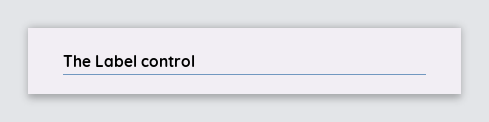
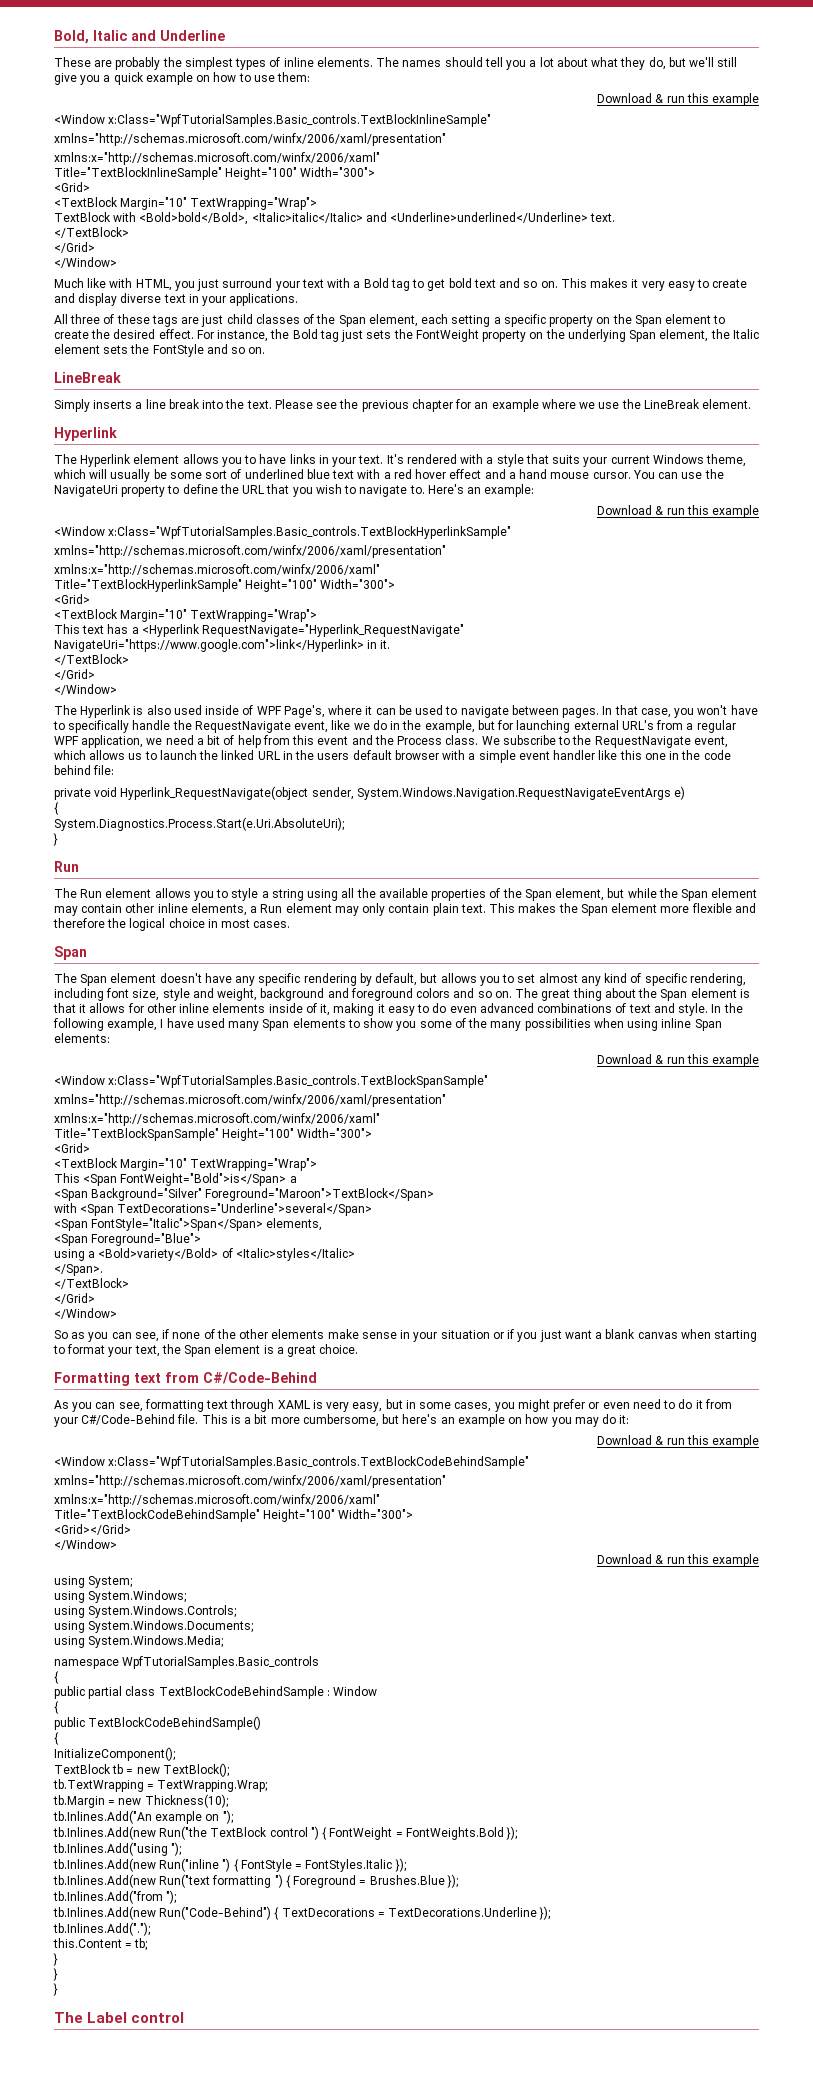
(63, 61) none -> [54,30,225,44] [54,57,738,70] [54,72,311,85] [597,93,759,106] [54,114,492,127] [54,133,446,146] [54,152,380,165] [54,167,376,180] [54,182,90,192] [54,197,318,210] [54,212,616,225] [54,227,129,238] [54,242,95,253] [54,257,117,268] [54,278,748,291] [54,293,299,306] [54,314,726,327] [54,329,759,342] [54,344,266,357] [54,372,121,383] [54,399,752,412] [54,427,117,441] [54,454,747,467] [54,469,724,482] [54,484,535,497] [597,505,759,518] [54,526,512,539] [54,545,446,558] [54,564,380,577] [54,579,396,592] [54,594,90,604] [54,609,318,622] [54,624,465,637] [54,639,391,652] [54,654,129,665] [54,669,95,680] [54,684,117,695] [54,705,758,718] [53,720,736,733] [54,735,728,748] [54,750,731,763] [54,765,115,775] [54,786,686,800] [54,802,59,815] [54,817,344,831] [53,833,58,846] [54,861,79,872] [54,888,758,901] [54,903,756,916] [53,918,291,931] [54,946,87,960] [54,973,746,986] [54,988,750,1001] [53,1003,743,1016] [53,1018,722,1031] [54,1033,110,1043] [597,1054,759,1067] [54,1075,489,1088] [54,1094,446,1107] [54,1113,380,1126] [54,1128,373,1141] [54,1143,90,1153] [54,1158,318,1171] [54,1173,297,1186] [54,1188,435,1201] [54,1203,373,1216] [54,1218,323,1231] [54,1233,202,1246] [54,1248,355,1261] [54,1264,103,1276] [54,1278,129,1289] [54,1293,95,1304] [54,1308,117,1319] [54,1329,758,1342] [53,1344,359,1357] [54,1372,317,1386] [54,1399,732,1412] [54,1414,630,1427] [597,1435,759,1448] [54,1456,530,1469] [54,1475,446,1488] [54,1494,380,1507] [54,1509,414,1522] [54,1524,131,1535] [54,1539,117,1550] [597,1554,759,1567] [54,1576,133,1588] [54,1590,187,1603] [54,1605,237,1618] [54,1620,254,1633] [54,1635,224,1648] [54,1656,320,1669] [54,1671,59,1684] [54,1686,378,1699] [54,1701,59,1714] [54,1716,262,1730] [54,1732,59,1745] [54,1747,175,1761] [54,1763,229,1777] [53,1779,268,1792] [53,1794,228,1808] [53,1810,233,1824] [53,1826,518,1840] [53,1842,182,1856] [53,1858,406,1872] [53,1874,458,1888] [53,1890,177,1904] [53,1906,551,1920] [53,1922,150,1936] [53,1938,148,1951] [53,1953,58,1966] [53,1968,58,1981] [53,1983,58,1996] Bold, Italic and Underline // These are probably the simplest types of inline elements. The names should tell you a lot about what they do, but we'll still give you a quick example on how to use them: // Download & run this example // <Window x:Class="WpfTutorialSamples.Basic_controls.TextBlockInlineSample" // xmlns="http://schemas.microsoft.com/winfx/2006/xaml/presentation" // xmlns:x="http://schemas.microsoft.com/winfx/2006/xaml" // Title="TextBlockInlineSample" Height="100" Width="300"> // <Grid> // <TextBlock Margin="10" TextWrapping="Wrap"> // TextBlock with <Bold>bold</Bold>, <Italic>italic</Italic> and <Underline>underlined</Underline> text. // </TextBlock> // </Grid> // </Window> // Much like with HTML, you just surround your text with a Bold tag to get bold text and so on. This makes it very easy to create and display diverse text in your applications. // All three of these tags are just child classes of the Span element, each setting a specific property on the Span element to create the desired effect. For instance, the Bold tag just sets the FontWeight property on the underlying Span element, the Italic element sets the FontStyle and so on. // LineBreak // Simply inserts a line break into the text. Please see the previous chapter for an example where we use the LineBreak element. // Hyperlink // The Hyperlink element allows you to have links in your text. It's rendered with a style that suits your current Windows theme, which will usually be some sort of underlined blue text with a red hover effect and a hand mouse cursor. You can use the NavigateUri property to define the URL that you wish to navigate to. Here's an example: // Download & run this example // <Window x:Class="WpfTutorialSamples.Basic_controls.TextBlockHyperlinkSample" // xmlns="http://schemas.microsoft.com/winfx/2006/xaml/presentation" // xmlns:x="http://schemas.microsoft.com/winfx/2006/xaml" // Title="TextBlockHyperlinkSample" Height="100" Width="300"> // <Grid> // <TextBlock Margin="10" TextWrapping="Wrap"> // This text has a <Hyperlink RequestNavigate="Hyperlink_RequestNavigate" NavigateUri="https://www.google.com">link</Hyperlink> in it. // </TextBlock> // </Grid> // </Window> // The Hyperlink is also used inside of WPF Page's, where it can be used to navigate between pages. In that case, you won't have to specifically handle the RequestNavigate event, like we do in the example, but for launching external URL's from a regular WPF application, we need a bit of help from this event and the Process class. We subscribe to the RequestNavigate event, which allows us to launch the linked URL in the users default browser with a simple event handler like this one in the code behind file: // private void Hyperlink_RequestNavigate(object sender, System.Windows.Navigation.RequestNavigateEventArgs e) // { // System.Diagnostics.Process.Start(e.Uri.AbsoluteUri); // } // Run // The Run element allows you to style a string using all the available properties of the Span element, but while the Span element may contain other inline elements, a Run element may only contain plain text. This makes the Span element more flexible and therefore the logical choice in most cases. // Span // The Span element doesn't have any specific rendering by default, but allows you to set almost any kind of specific rendering, including font size, style and weight, background and foreground colors and so on. The great thing about the Span element is that it allows for other inline elements inside of it, making it easy to do even advanced combinations of text and style. In the following example, I have used many Span elements to show you some of the many possibilities when using inline Span elements: // Download & run this example // <Window x:Class="WpfTutorialSamples.Basic_controls.TextBlockSpanSample" // xmlns="http://schemas.microsoft.com/winfx/2006/xaml/presentation" // xmlns:x="http://schemas.microsoft.com/winfx/2006/xaml" // Title="TextBlockSpanSample" Height="100" Width="300"> // <Grid> // <TextBlock Margin="10" TextWrapping="Wrap"> // This <Span FontWeight="Bold">is</Span> a // <Span Background="Silver" Foreground="Maroon">TextBlock</Span> // with <Span TextDecorations="Underline">several</Span> // <Span FontStyle="Italic">Span</Span> elements, // <Span Foreground="Blue"> // using a <Bold>variety</Bold> of <Italic>styles</Italic> // </Span>. // </TextBlock> // </Grid> // </Window> // So as you can see, if none of the other elements make sense in your situation or if you just want a blank canvas when starting to format your text, the Span element is a great choice. // Formatting text from C#/Code-Behind // As you can see, formatting text through XAML is very easy, but in some cases, you might prefer or even need to do it from your C#/Code-Behind file. This is a bit more cumbersome, but here's an example on how you may do it: // Download & run this example // <Window x:Class="WpfTutorialSamples.Basic_controls.TextBlockCodeBehindSample" // xmlns="http://schemas.microsoft.com/winfx/2006/xaml/presentation" // xmlns:x="http://schemas.microsoft.com/winfx/2006/xaml" // Title="TextBlockCodeBehindSample" Height="100" Width="300"> // <Grid></Grid> // </Window> // Download & run this example // using System; // using System.Windows; // using System.Windows.Controls; // using System.Windows.Documents; // using System.Windows.Media; // namespace WpfTutorialSamples.Basic_controls // { // public partial class TextBlockCodeBehindSample : Window // { // public TextBlockCodeBehindSample() // { // InitializeComponent(); // TextBlock tb = new TextBlock(); // tb.TextWrapping = TextWrapping.Wrap; // tb.Margin = new Thickness(10); // tb.Inlines.Add("An example on "); // tb.Inlines.Add(new Run("the TextBlock control ") { FontWeight = FontWeights.Bold }); // tb.Inlines.Add("using "); // tb.Inlines.Add(new Run("inline ") { FontStyle = FontStyles.Italic }); // tb.Inlines.Add(new Run("text formatting ") { Foreground = Brushes.Blue }); // tb.Inlines.Add("from "); // tb.Inlines.Add(new Run("Code-Behind") { TextDecorations = TextDecorations.Underline }); // tb.Inlines.Add("."); // this.Content = tb; // } // } // } //

